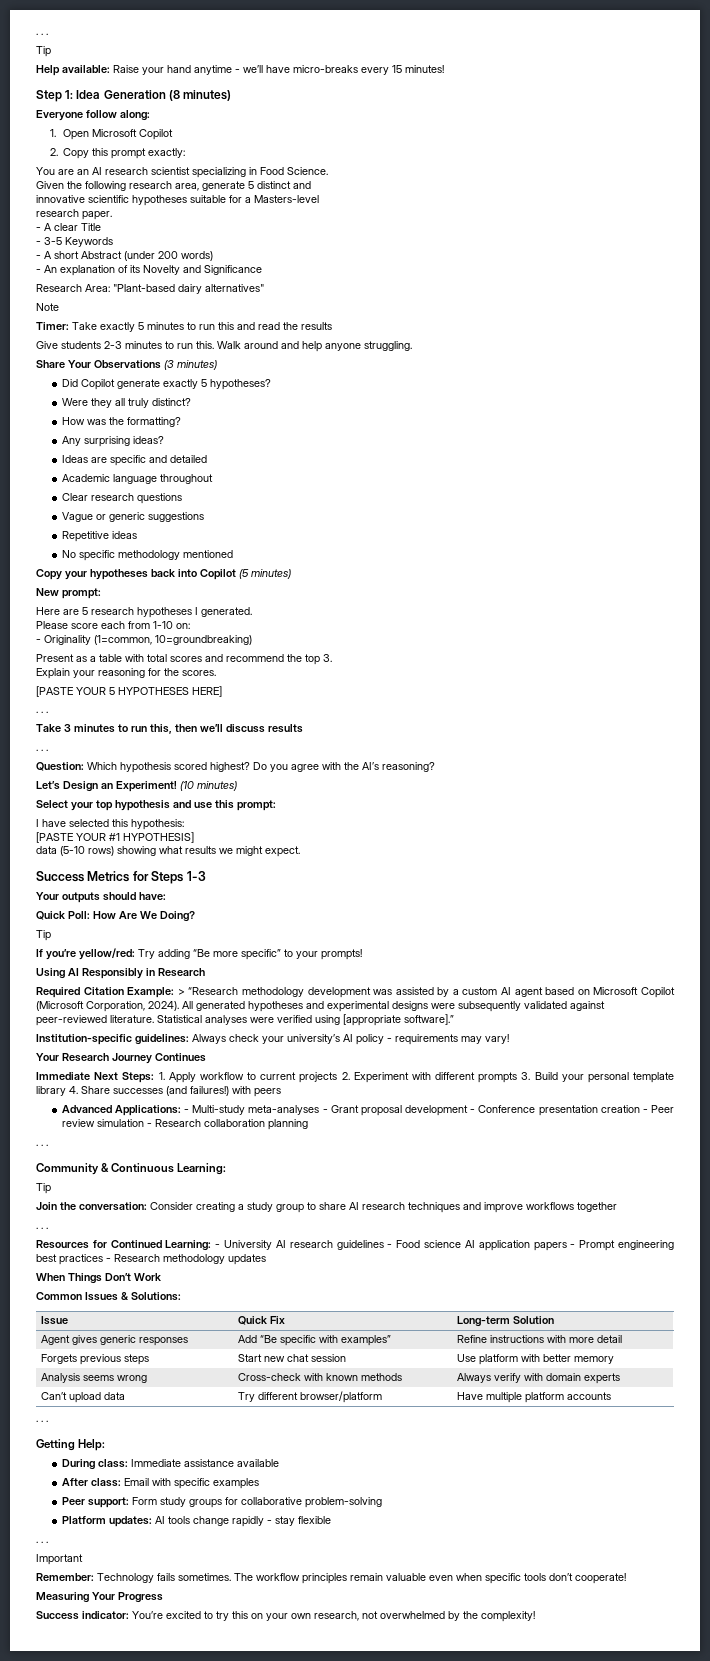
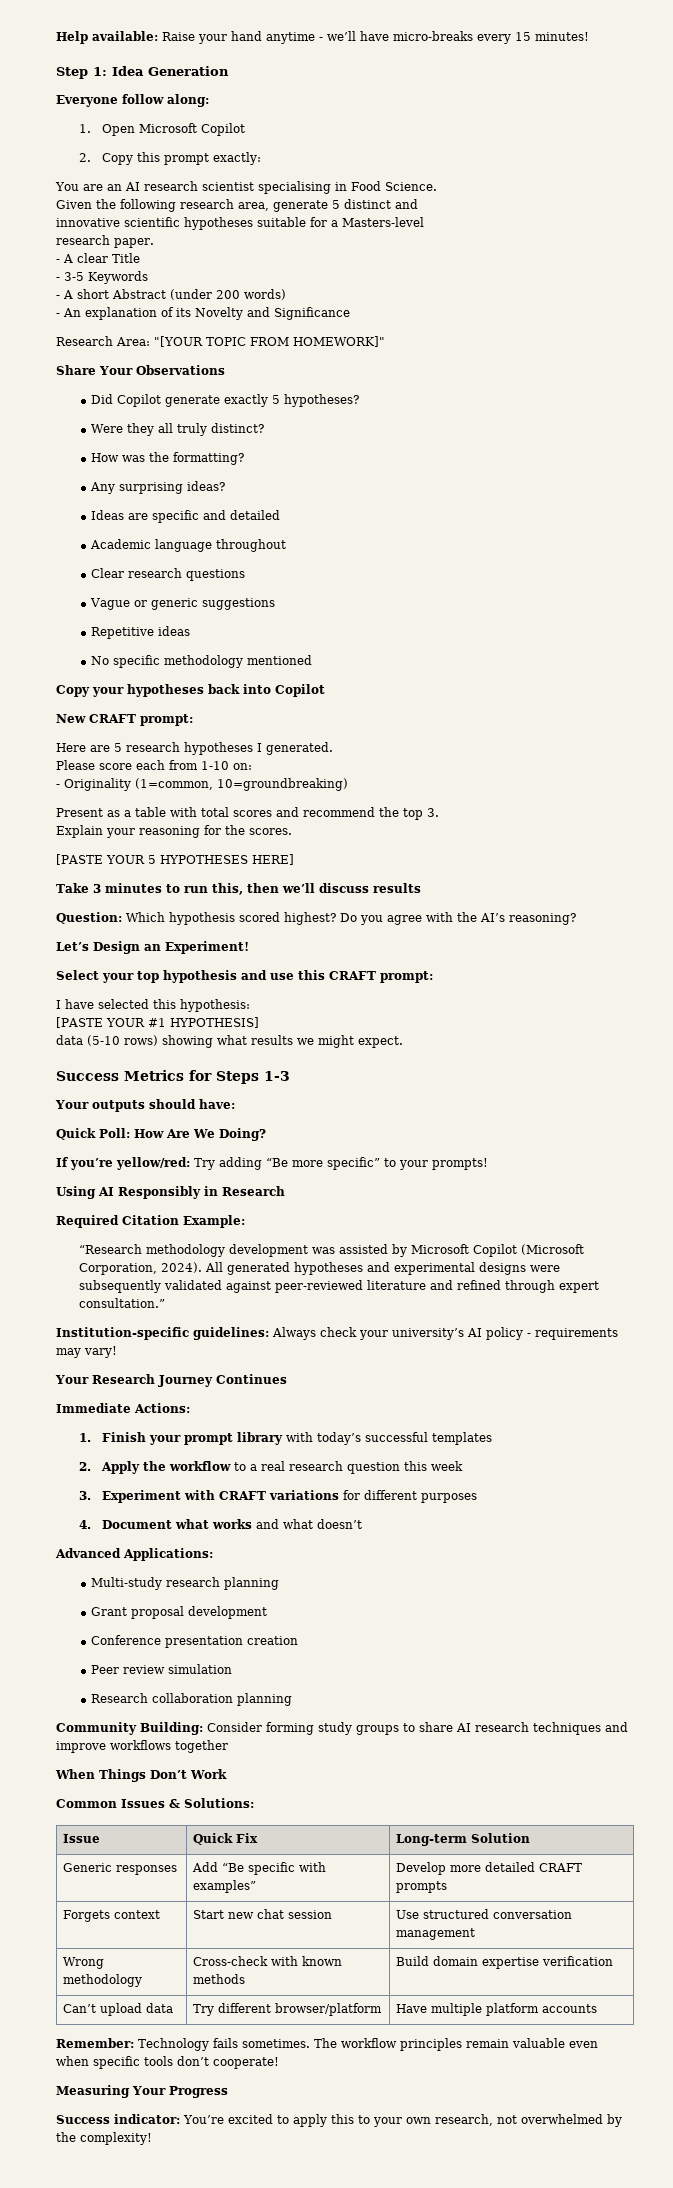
[36,33,48,35] [36,46,51,57] . . . // Tip // -> (56, 37) none
[168,90,232,101] (8 minutes) -> (229, 71) none
[192,167,246,178] specializing -> [258,181,331,194] specialising
[113,284,264,294] [36,303,59,311] [36,322,332,332] [36,341,412,352] "Plant-based dairy alternatives" // Note // Timer: Take exactly 5 minutes to run this and read the results // Give students 2-3 minutes to run this. Walk around and help anyone struggling. -> [154,336,385,347] "[YOUR TOPIC FROM HOMEWORK]"
[164,360,217,370] (3 minutes) -> (225, 370) none
[239,569,291,579] (5 minutes) -> (325, 690) none
(59, 592) none -> [89,714,136,723] CRAFT
[36,711,48,713] // . . . -> (294, 859) none
[36,749,48,751] // . . . -> (421, 888) none
[180,781,237,791] (10 minutes) -> (249, 947) none
(234, 804) none -> [329,971,376,980] CRAFT
[36,930,51,941] // Tip -> (266, 1134) none
[177,989,185,995] > -> (245, 1221) //
[452,987,590,997] a custom AI agent based on -> (407, 1250) none
[110,1014,454,1026] literature. Statistical analyses were verified using [appropriate software].” -> [366,1280,599,1293] [78,1298,165,1308] literature and refined through expert consultation.”
[94,1072,674,1083] [36,1086,281,1097] [61,1105,328,1116] Next Steps: 1. Apply workflow to current projects 2. Experiment with different prompts 3. Build your personal template library 4. Share successes (and failures!) with peers // Advanced Applications: - Multi-study meta-analyses - -> [134,1403,190,1413] [78,1432,492,1445] [78,1461,463,1474] [78,1490,477,1503] [78,1519,362,1529] [55,1548,213,1561] [91,1577,280,1590] Actions: // 1. Finish your prompt library with today’s successful templates // 2. Apply the workflow to a real research question this week // 3. Experiment with CRAFT variations for different purposes // 4. Document what works and what doesn’t // Advanced Applications: // Multi-study research planning //
[470,1109,476,1113] - -> (268, 1612) //
[642,1109,648,1113] - -> (299, 1640) //
[146,1123,152,1127] - -> (233, 1669) //
[36,1144,48,1146] [36,1163,227,1175] [36,1183,51,1194] [36,1202,304,1213] . . . // Community & Continuous Learning: // Tip // Join the conversation: Consider creating a study group -> [56,1722,399,1735] Community Building: Consider forming study groups
[36,1227,48,1229] [36,1240,675,1251] [36,1254,266,1265] // . . . // Resources for Continued Learning: - University AI research guidelines - Food science AI application papers - Prompt engineering best practices - Research methodology updates -> (228, 1746) none
[40,1335,136,1345] Agent gives generic -> [62,1863,112,1872] Generic
[456,1335,622,1343] Refine instructions with more detail -> [395,1862,582,1875] [395,1881,447,1893] Develop more detailed CRAFT prompts
[79,1354,149,1365] previous steps -> [113,1910,160,1919] context
[478,1354,614,1365] [40,1373,147,1383] platform with better memory // Analysis seems wrong -> [422,1909,572,1919] [395,1928,475,1940] [62,1957,104,1969] [62,1974,142,1987] structured conversation management // Wrong methodology
[456,1373,620,1384] Always verify with domain experts -> [395,1956,613,1969] Build domain expertise verification
[36,1420,48,1422] [36,1439,106,1451] [61,1459,279,1470] [61,1478,259,1489] [61,1497,382,1508] [61,1516,331,1527] [36,1541,48,1543] [36,1554,83,1565] // . . . // Getting Help: // During class: Immediate assistance available // After class: Email with specific examples // Peer support: Form study groups for collaborative problem-solving // Platform updates: AI tools change rapidly - stay flexible // . . . // Important -> (597, 2008) none
[216,1611,263,1621] try this on -> [293,2114,370,2127] apply this to

